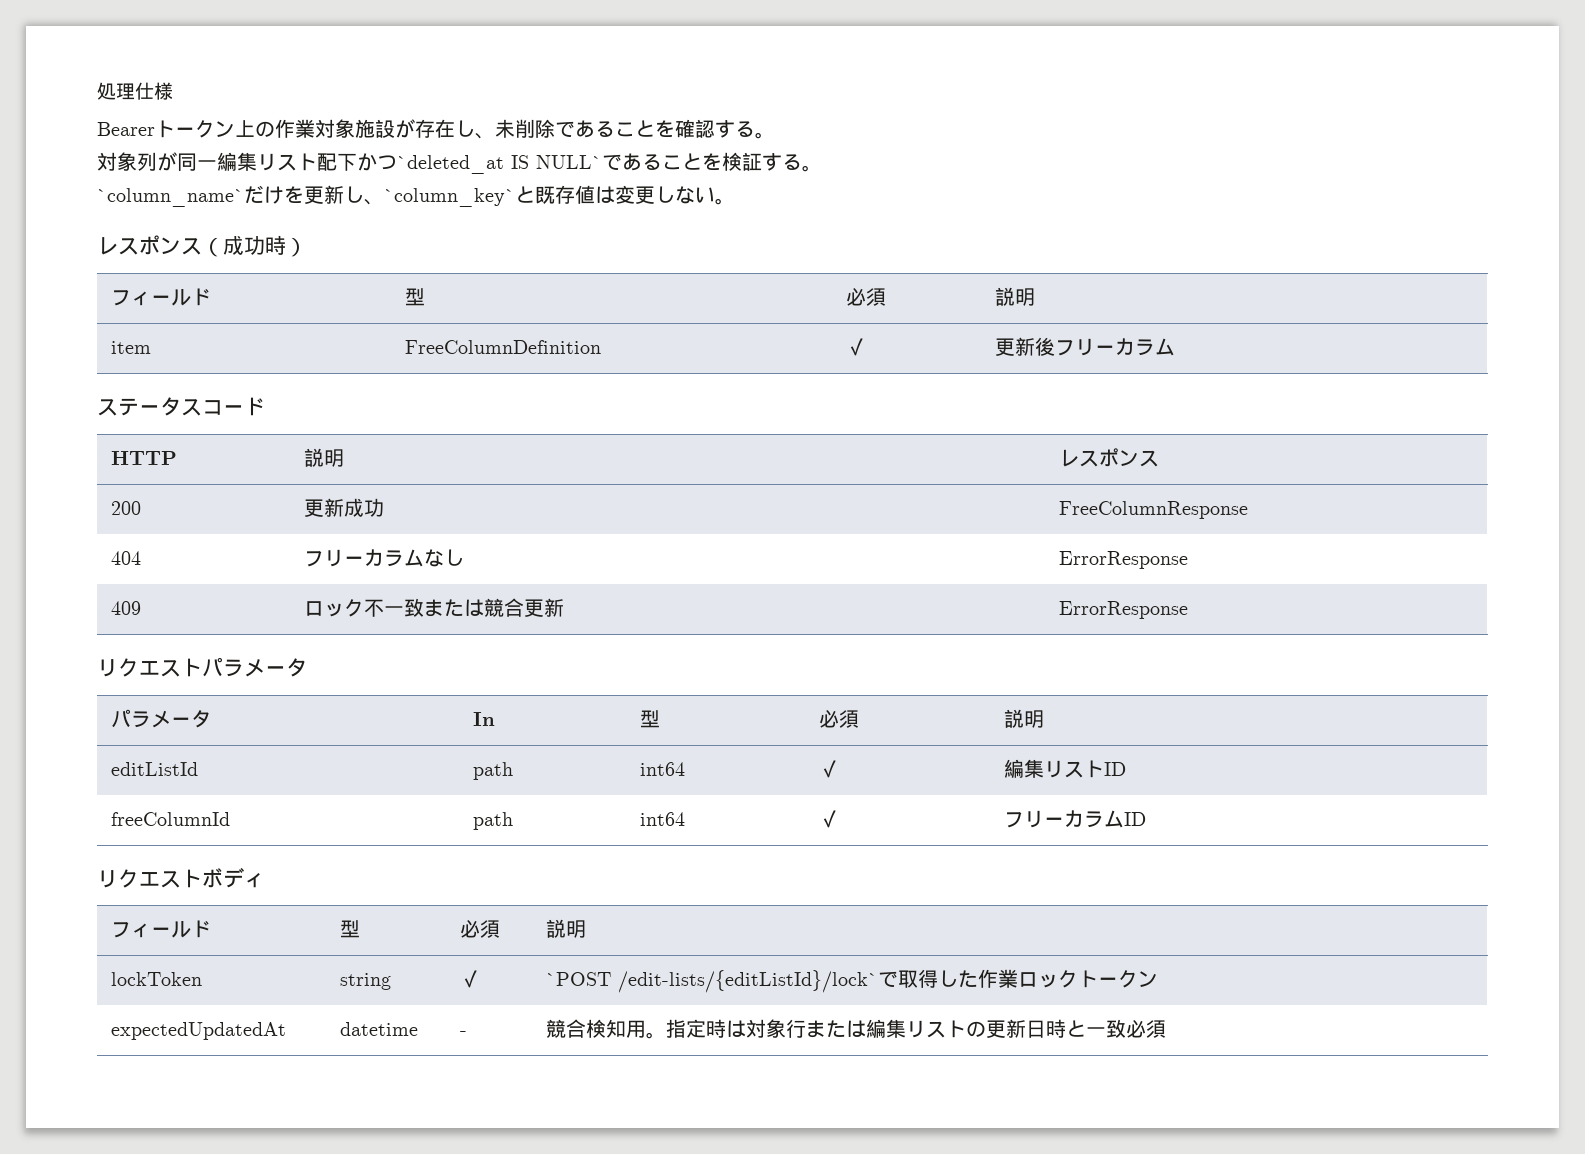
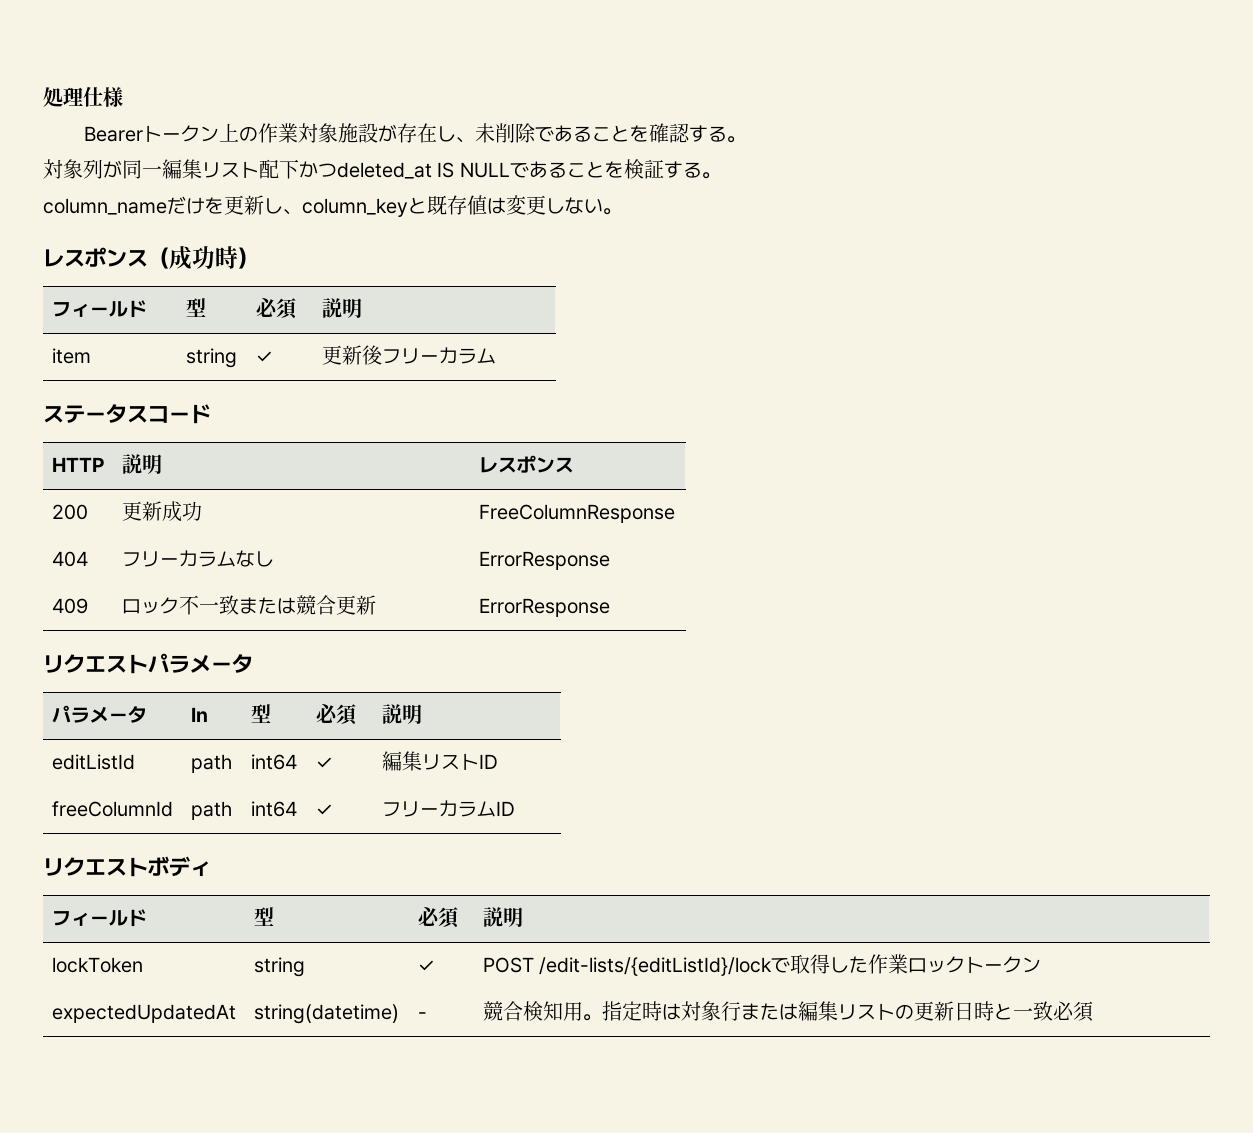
[397,155,602,174] `deleted_at IS NULL` -> [337,162,510,179] deleted_at IS NULL
[97,188,244,207] `column_name` -> [43,198,167,215] column_name
[384,188,515,207] `column_key` -> [302,198,408,217] column_key
[405,340,602,354] FreeColumnDefinition -> [185,348,237,368] string
[546,970,879,993] `POST /edit-lists/{editListId}/lock` -> [482,957,773,976] POST /edit-lists/{editListId}/lock
[340,1022,419,1036] datetime -> [253,1004,399,1024] string(datetime)

